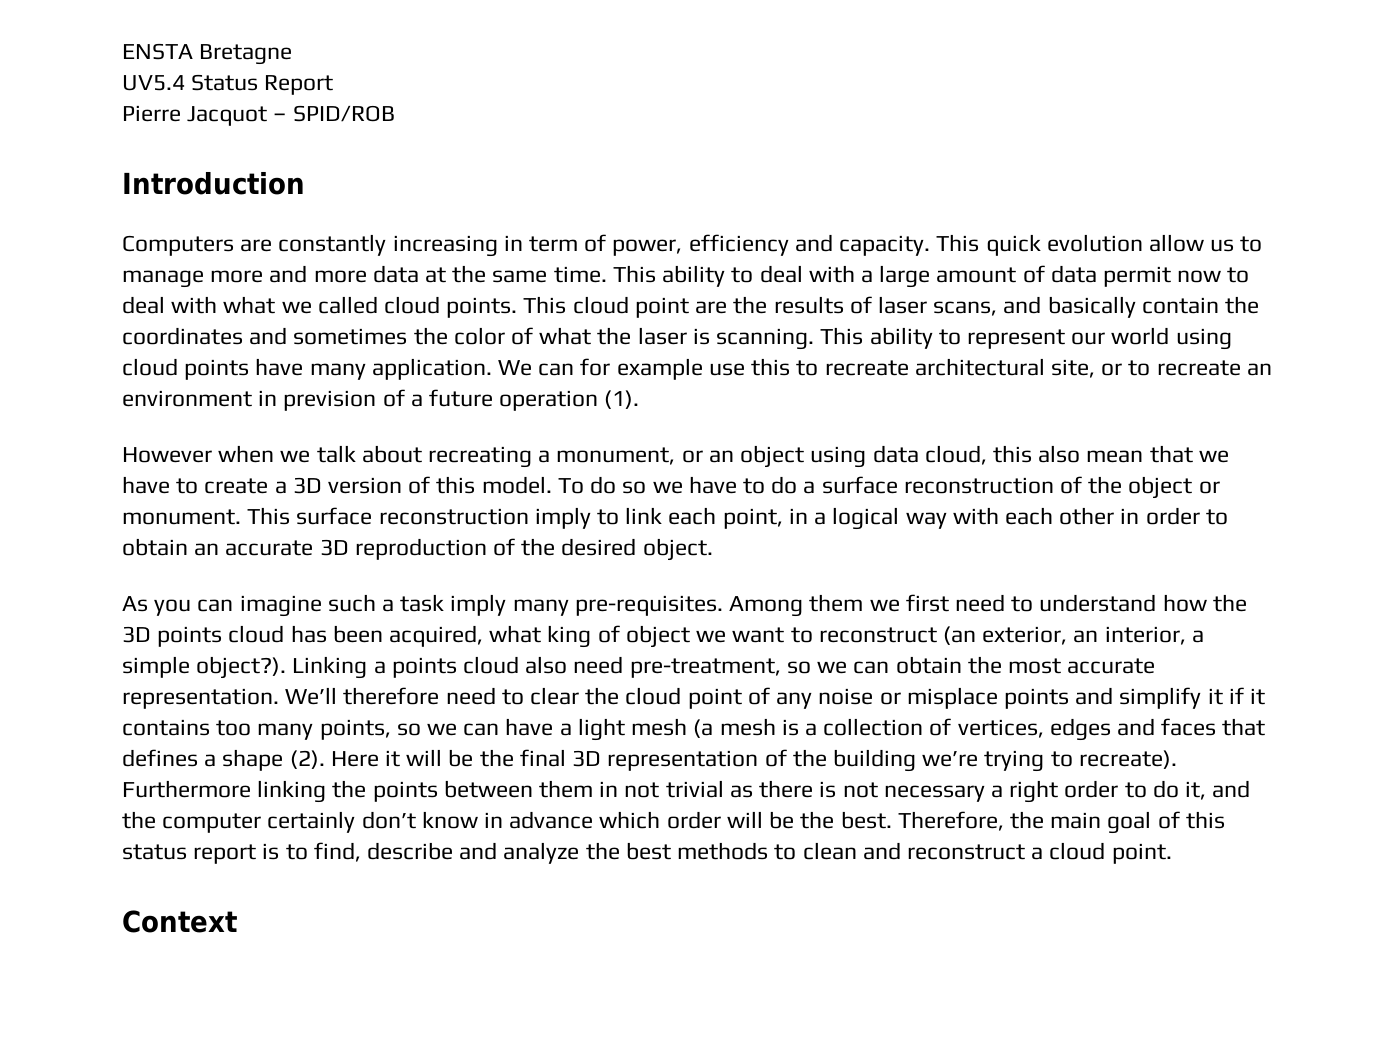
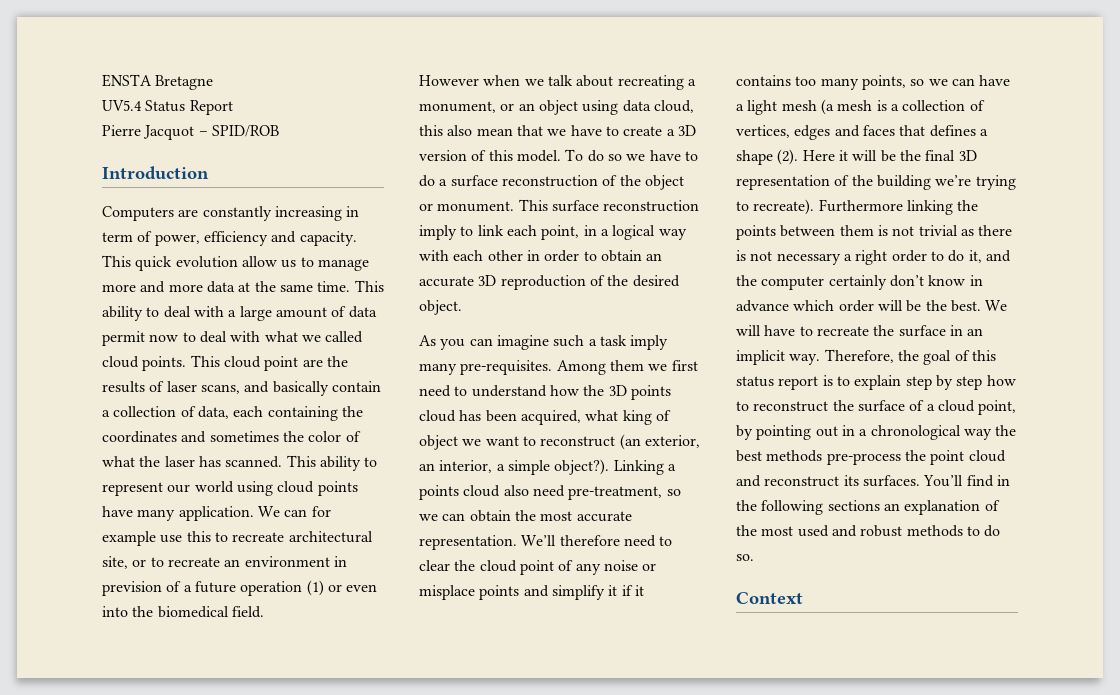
(1219, 305) none -> [102,406,338,421] a collection of data, each containing
[692,328,815,350] is scanning. -> [198,456,283,468] has scanned.
[604,390,640,409] (1). -> [306,580,378,596] [102,606,264,618] (1) or even into the biomedical field.
[599,781,619,797] in -> [877,225,888,236] is
(892, 820) none -> [985,300,1008,311] [736,325,984,337] [736,350,821,365] We will have to recreate the surface in an implicit way.
[1050,812,1102,829] main -> (919, 355) none
[313,842,1172,864] find, describe and analyze the best methods to clean and reconstruct a cloud point. -> [854,375,1016,390] [736,400,1017,415] [736,425,1017,440] [736,450,1006,465] [736,475,1010,487] [736,500,1000,515] [736,525,1001,537] [736,554,754,561] explain step by step how to reconstruct the surface of a cloud point, by pointing out in a chronological way the best methods pre-process the point cloud and reconstruct its surfaces. You’ll find in the following sections an explanation of the most used and robust methods to do so.

